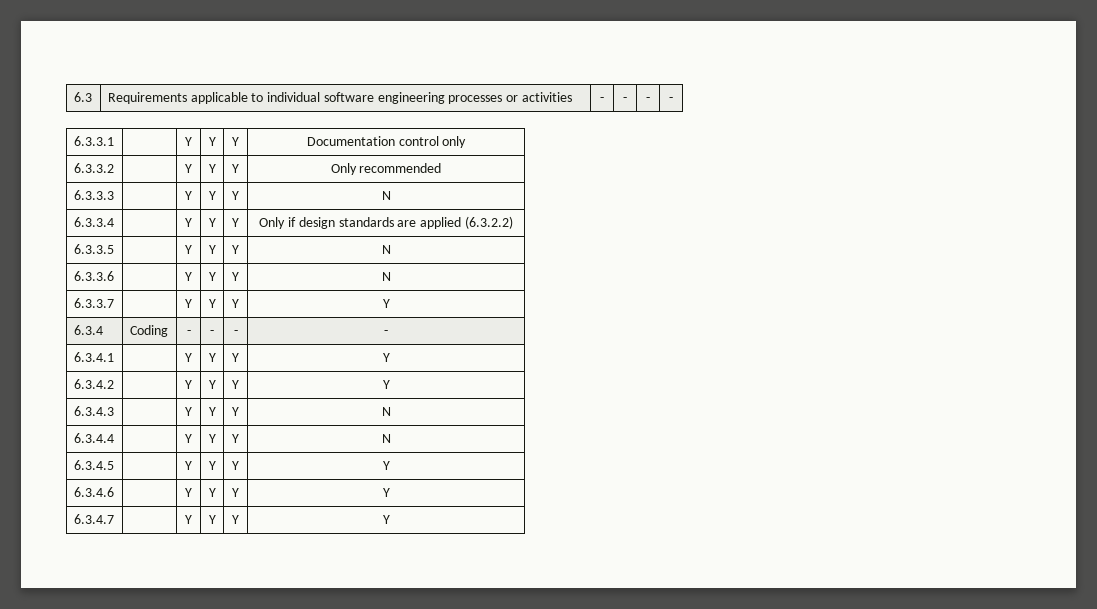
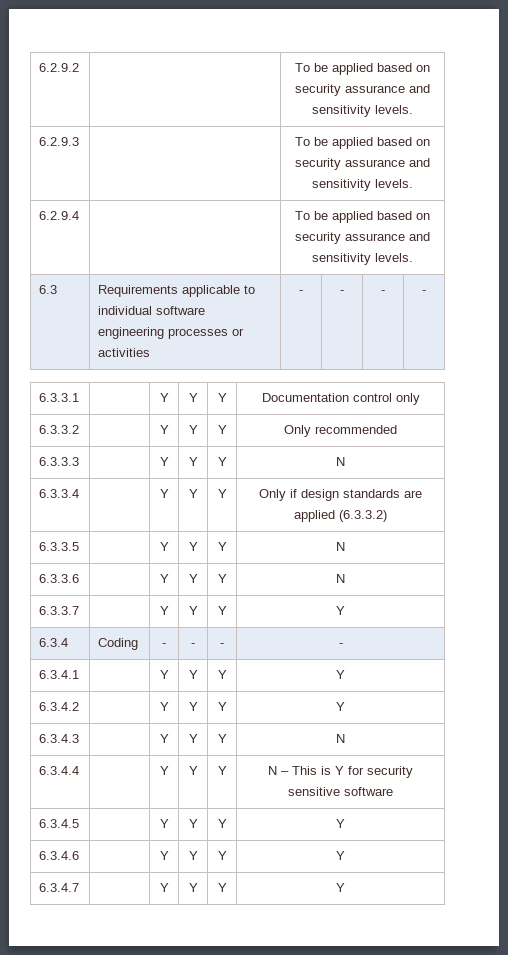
(73, 97) none -> [39,63,80,72] [295,63,430,75] [295,84,430,96] [312,105,413,117] [39,137,80,146] [295,137,430,149] [295,158,430,170] [312,179,413,191] [39,211,80,220] [295,211,430,223] [295,232,430,244] [312,253,413,265] 6.2.9.2 | | To be applied based on security assurance and sensitivity levels. // 6.2.9.3 | | To be applied based on security assurance and sensitivity levels. // 6.2.9.4 | | To be applied based on security assurance and sensitivity levels. //
[464,216,513,229] (6.3.2.2) -> [339,510,387,522] (6.3.3.2)
(391, 438) none -> [281,766,413,778] [288,787,393,796] – This is Y for security sensitive software

